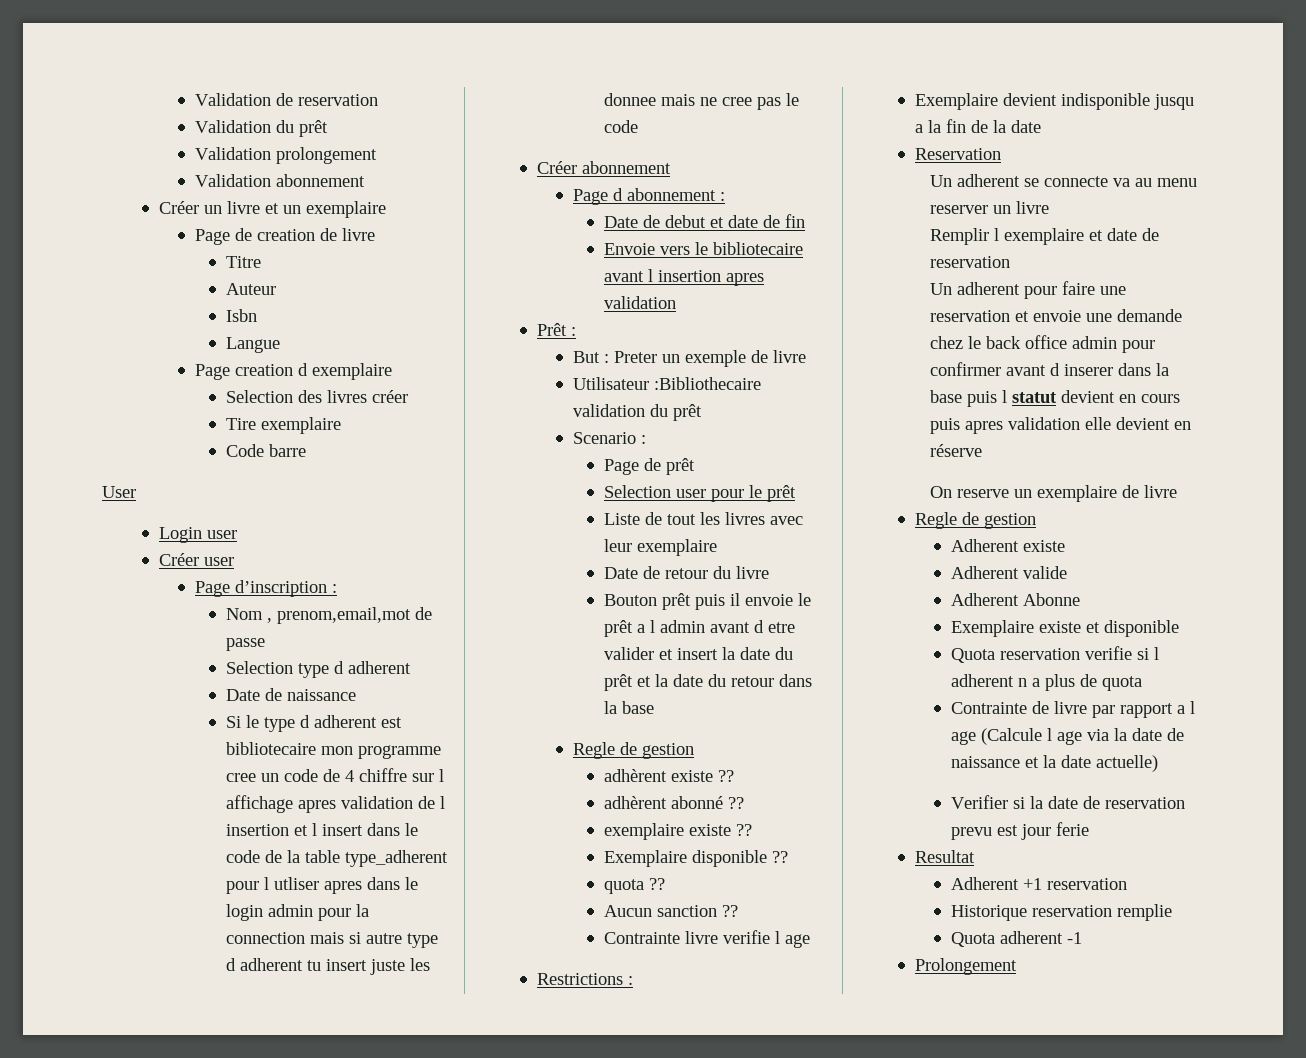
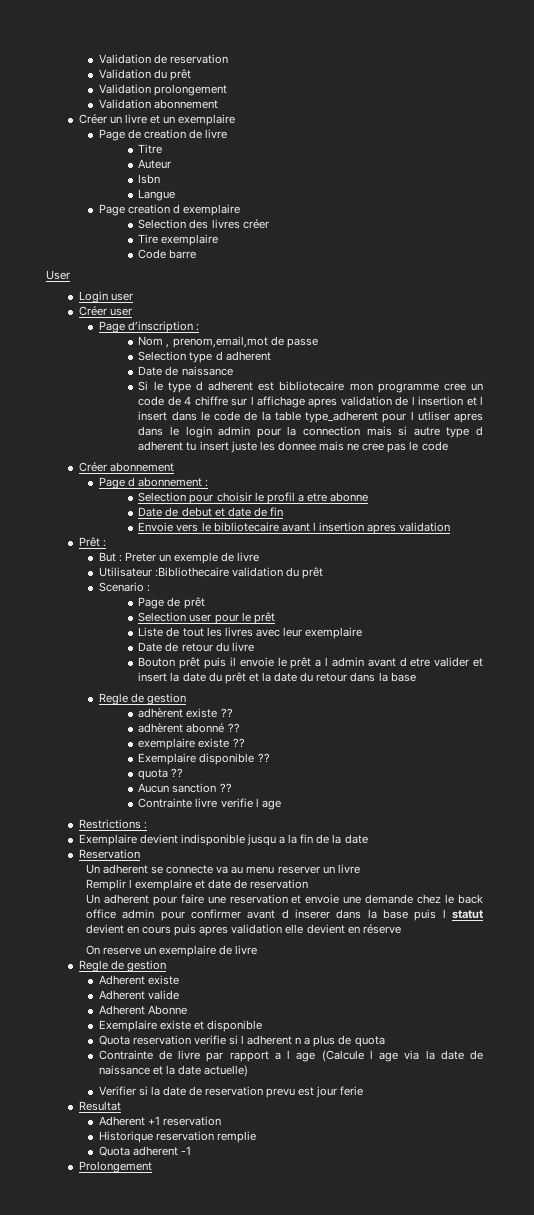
(725, 196) none -> [138,492,369,504] // Selection pour choisir le profil a etre abonne

